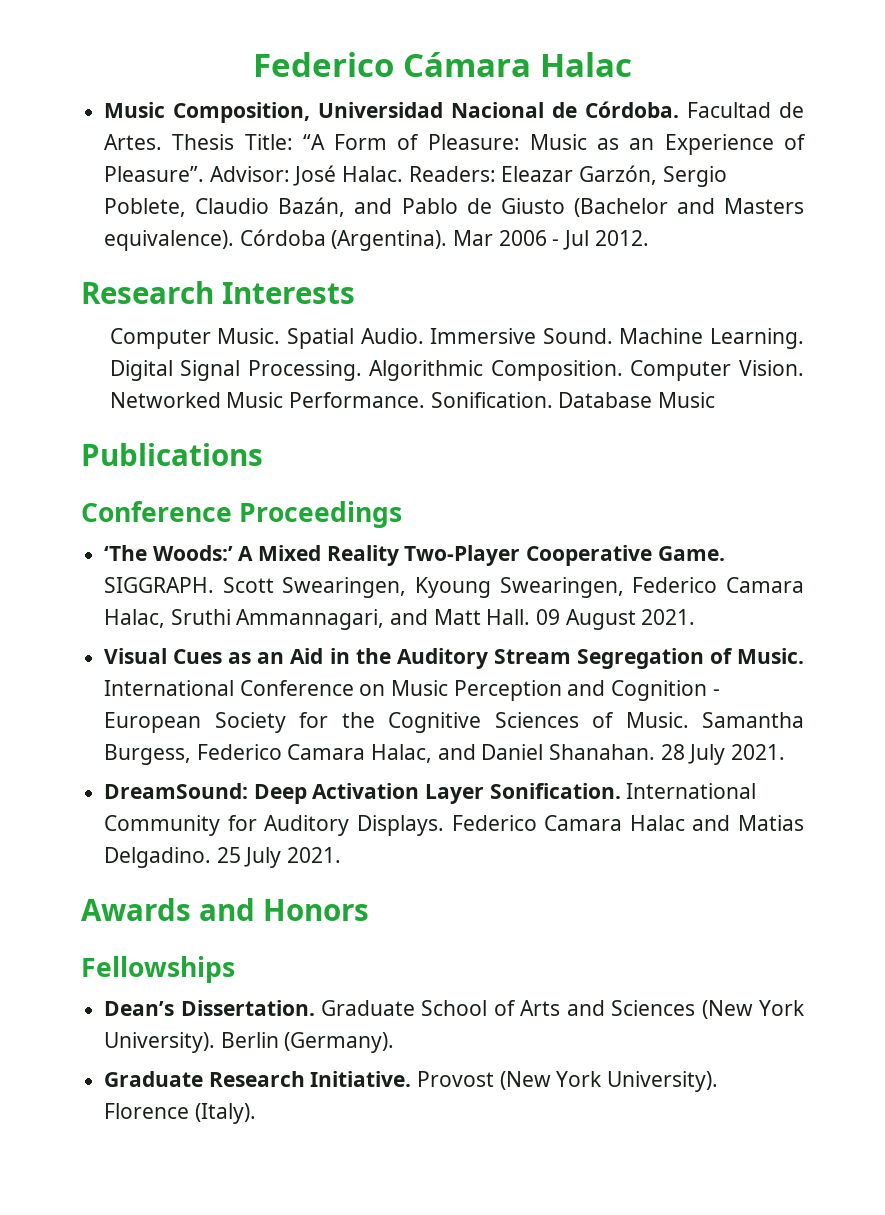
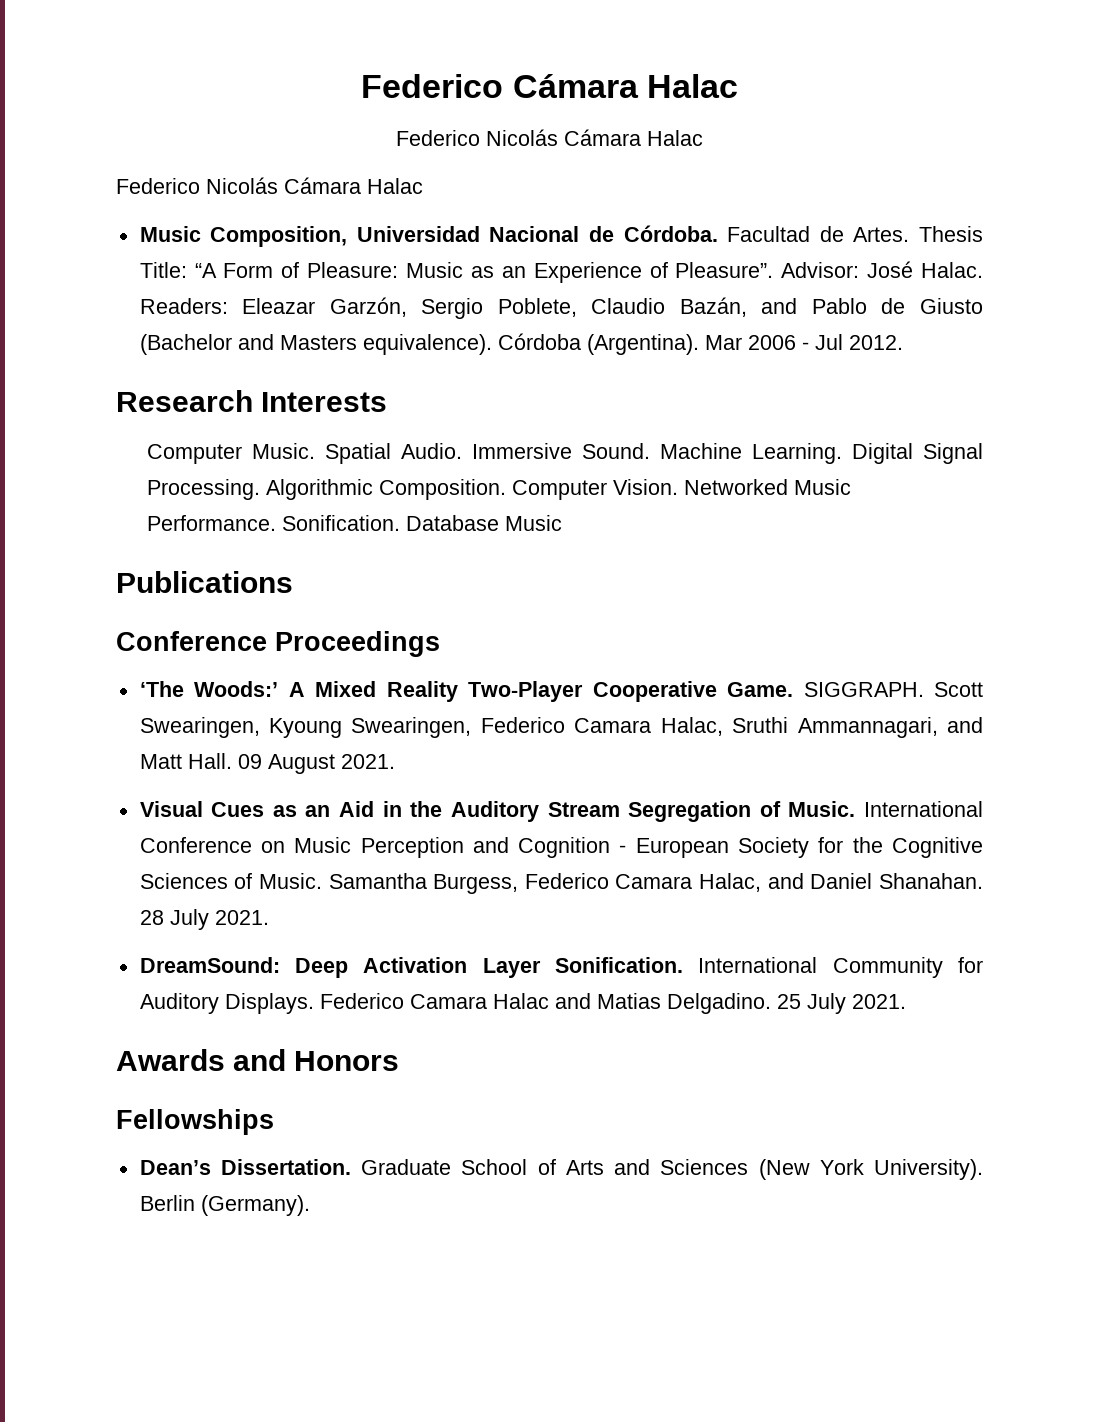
(632, 64) none -> [396,129,703,146] [116,177,423,194] // Federico Nicolás Cámara Halac // Federico Nicolás Cámara Halac
[104,1071,719,1092] [104,1103,256,1124] // Graduate Research Initiative. Provost (New York University). Florence (Italy). -> (310, 1205) none

